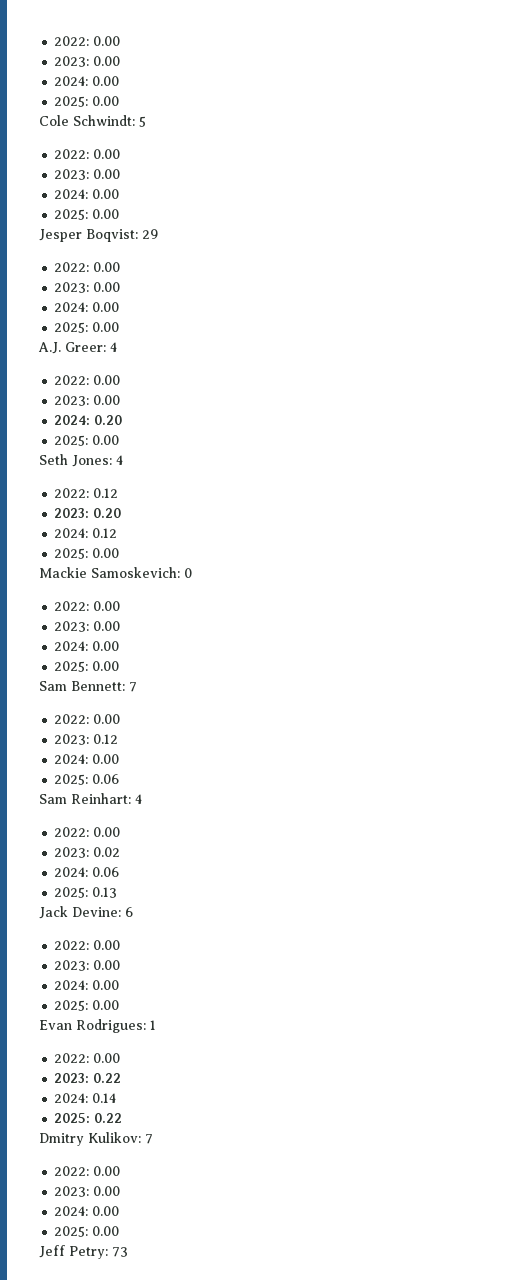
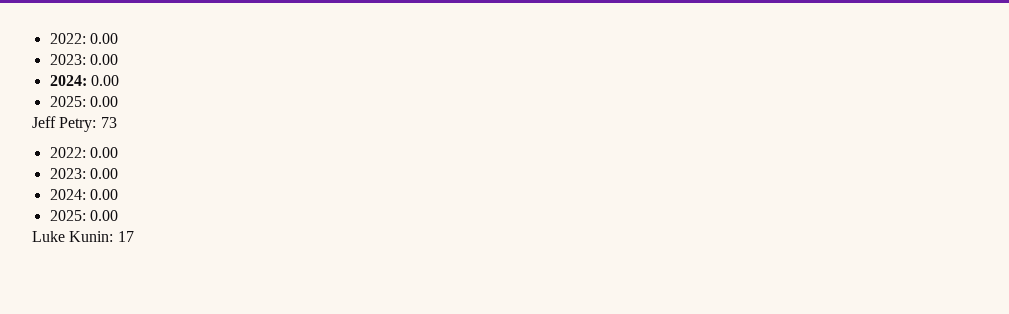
[54,36,121,46] [54,56,121,67] [54,76,120,86] [54,96,120,107] [39,115,146,127] [54,149,121,159] [54,169,121,180] [54,189,120,199] [54,209,120,220] [39,229,158,242] [54,262,121,272] [54,282,121,293] [54,302,120,312] [54,322,120,333] [38,342,117,354] [54,375,121,385] [54,395,121,406] [54,415,123,425] [54,435,120,446] [39,454,123,467] [54,488,119,498] [54,508,122,518] [54,528,118,538] [54,548,120,559] [39,567,192,578] [54,601,121,611] [54,621,121,632] [54,641,120,651] [54,661,120,672] [39,681,137,692] [54,714,121,724] [54,734,119,745] [54,754,120,764] [54,774,120,785] [39,793,142,804] [54,827,121,837] [54,847,121,858] [54,867,120,877] [54,887,118,898] [39,906,133,919] [54,940,121,950] [54,960,121,971] [54,980,120,990] [54,1000,120,1011] [39,1019,156,1033] [54,1053,121,1063] [54,1073,122,1083] [54,1093,117,1103] [54,1113,123,1123] [39,1132,153,1146] [54,1166,121,1176] [54,1186,121,1197] [54,1206,120,1216] [54,1226,120,1237] [39,1245,128,1259] 2022: 0.00 // 2023: 0.00 // 2024: 0.00 // 2025: 0.00 // Cole Schwindt: 5 // 2022: 0.00 // 2023: 0.00 // 2024: 0.00 // 2025: 0.00 // Jesper Boqvist: 29 // 2022: 0.00 // 2023: 0.00 // 2024: 0.00 // 2025: 0.00 // A.J. Greer: 4 // 2022: 0.00 // 2023: 0.00 // 2024: 0.20 // 2025: 0.00 // Seth Jones: 4 // 2022: 0.12 // 2023: 0.20 // 2024: 0.12 // 2025: 0.00 // Mackie Samoskevich: 0 // 2022: 0.00 // 2023: 0.00 // 2024: 0.00 // 2025: 0.00 // Sam Bennett: 7 // 2022: 0.00 // 2023: 0.12 // 2024: 0.00 // 2025: 0.06 // Sam Reinhart: 4 // 2022: 0.00 // 2023: 0.02 // 2024: 0.06 // 2025: 0.13 // Jack Devine: 6 // 2022: 0.00 // 2023: 0.00 // 2024: 0.00 // 2025: 0.00 // Evan Rodrigues: 1 // 2022: 0.00 // 2023: 0.22 // 2024: 0.14 // 2025: 0.22 // Dmitry Kulikov: 7 // 2022: 0.00 // 2023: 0.00 // 2024: 0.00 // 2025: 0.00 // Jeff Petry: 73 -> [49,33,118,44] [49,54,118,65] [49,75,119,86] [49,96,118,107] [32,116,117,132] [49,147,118,158] [49,168,118,179] [49,189,118,200] [49,210,118,221] [32,231,134,242] 2022: 0.00 // 2023: 0.00 // 2024: 0.00 // 2025: 0.00 // Jeff Petry: 73 // 2022: 0.00 // 2023: 0.00 // 2024: 0.00 // 2025: 0.00 // Luke Kunin: 17

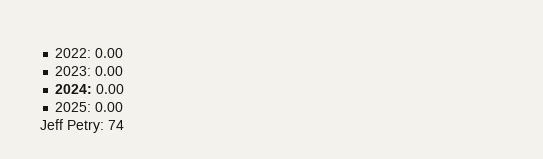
[100,117,117,128] [49,147,118,158] [49,168,118,179] [49,189,118,200] [49,210,118,221] [32,231,134,242] 73 // 2022: 0.00 // 2023: 0.00 // 2024: 0.00 // 2025: 0.00 // Luke Kunin: 17 -> [108,120,124,130] 74

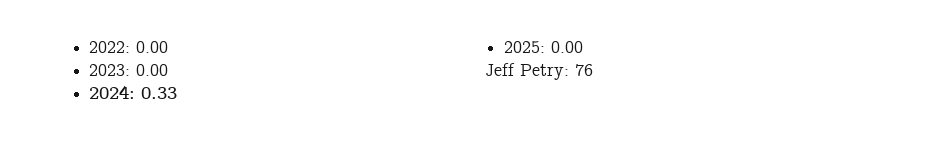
[96,84,125,94] 0.00 -> [141,87,178,99] 0.33
[108,120,124,130] 74 -> [575,64,593,76] 76

